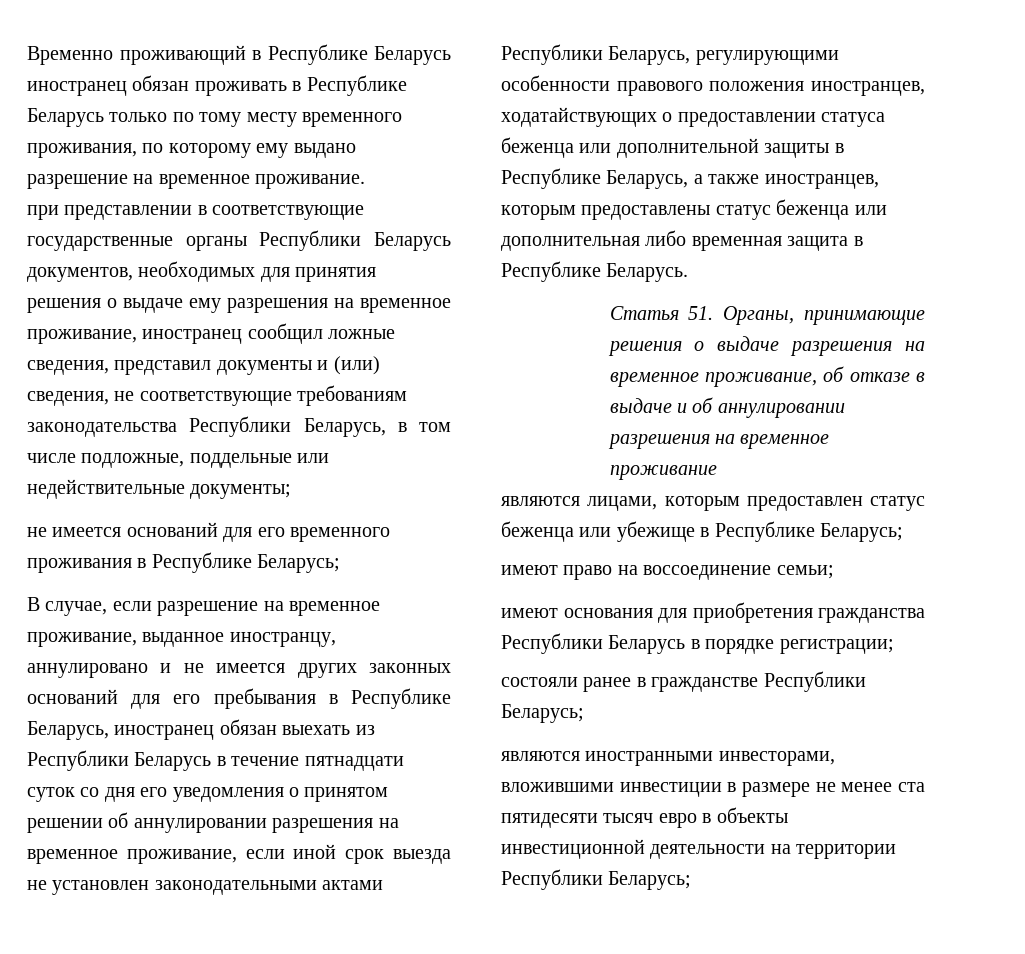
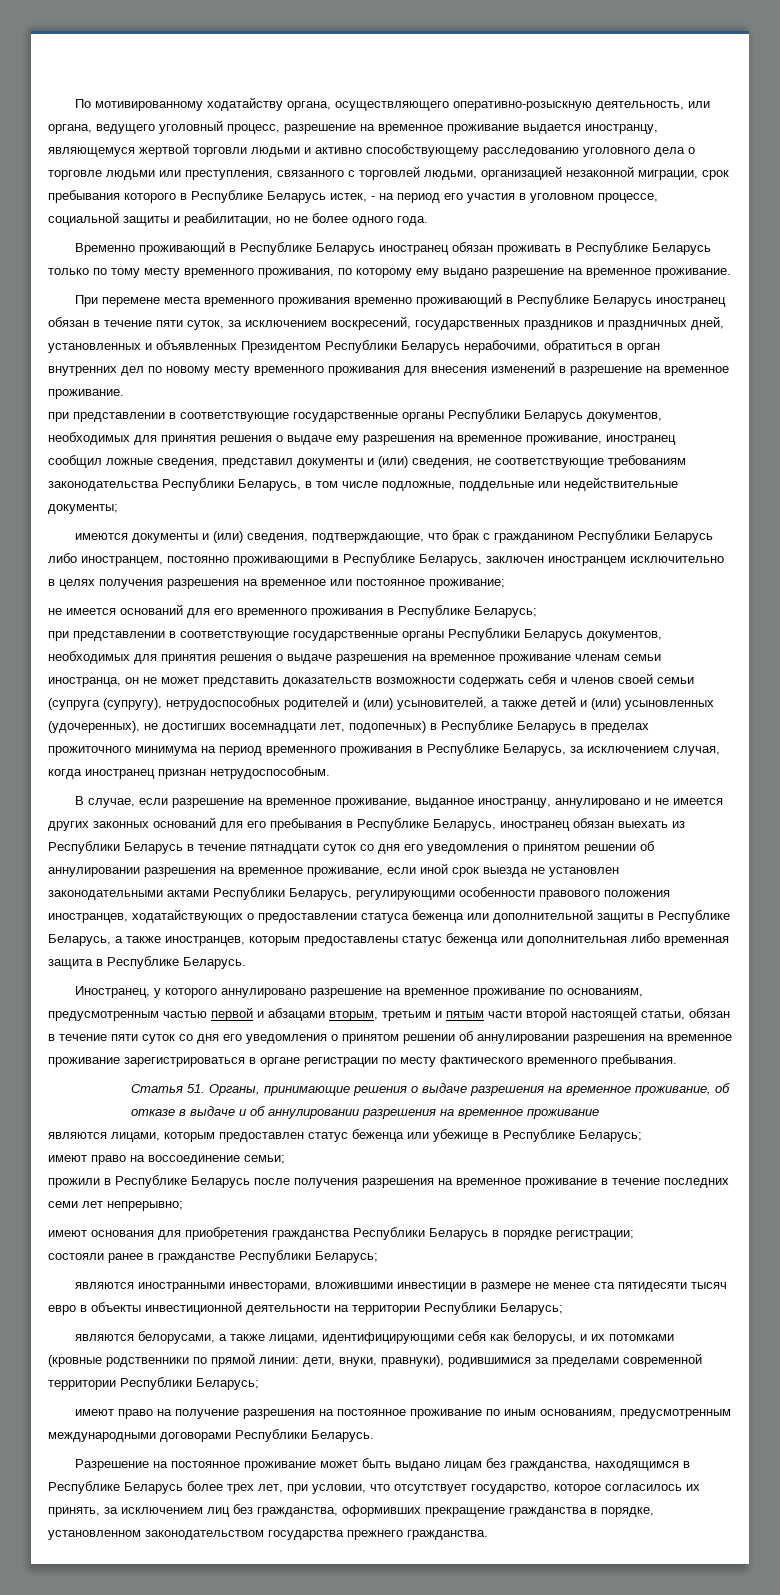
(27, 55) none -> [75,97,711,111] [48,120,658,134] [48,143,695,157] [48,166,729,180] [48,190,658,203] [48,212,428,226] По мотивированному ходатайству органа, осуществляющего оперативно-розыскную деятельность, или органа, ведущего уголовный процесс, разрешение на временное проживание выдается иностранцу, являющемуся жертвой торговли людьми и активно способствующему расследованию уголовного дела о торговле людьми или преступления, связанного с торговлей людьми, организацией незаконной миграции, срок пребывания которого в Республике Беларусь истек, - на период его участия в уголовном процессе, социальной защиты и реабилитации, но не более одного года. //
(366, 181) none -> [75,293,727,307] [48,316,724,330] [48,340,660,353] [48,362,729,376] [48,389,124,399] // При перемене места временного проживания временно проживающий в Республике Беларусь иностранец обязан в течение пяти суток, за исключением воскресений, государственных праздников и праздничных дней, установленных и объявленных Президентом Республики Беларусь нерабочими, обратиться в орган внутренних дел по новому месту временного проживания для внесения изменений в разрешение на временное проживание.
(292, 491) none -> [75,530,714,543] [48,553,724,566] [48,579,505,589] // имеются документы и (или) сведения, подтверждающие, что брак с гражданином Республики Беларусь либо иностранцем, постоянно проживающими в Республике Беларусь, заключен иностранцем исключительно в целях получения разрешения на временное или постоянное проживание;
(341, 563) none -> [48,628,662,641] [48,651,661,664] [48,673,694,687] [48,696,714,710] [48,720,649,733] [48,743,720,756] [48,766,330,779] // при представлении в соответствующие государственные органы Республики Беларусь документов, необходимых для принятия решения о выдаче разрешения на временное проживание членам семьи иностранца, он не может представить доказательств возможности содержать себя и членов своей семьи (супруга (супругу), нетрудоспособных родителей и (или) усыновителей, а также детей и (или) усыновленных (удочеренных), не достигших восемнадцати лет, подопечных) в Республике Беларусь в пределах прожиточного минимума на период временного проживания в Республике Беларусь, за исключением случая, когда иностранец признан нетрудоспособным.
(689, 272) none -> [75,986,644,998] [48,1007,730,1021] [48,1031,732,1044] [48,1054,677,1067] // Иностранец, у которого аннулировано разрешение на временное проживание по основаниям, предусмотренным частью первой и абзацами вторым, третьим и пятым части второй настоящей статьи, обязан в течение пяти суток со дня его уведомления о принятом решении об аннулировании разрешения на временное проживание зарегистрироваться в органе регистрации по месту фактического временного пребывания.
(834, 572) none -> [48,1175,729,1188] [48,1201,183,1211] // прожили в Республике Беларусь после получения разрешения на временное проживание в течение последних семи лет непрерывно;
(692, 880) none -> [75,1331,675,1344] [48,1353,702,1367] [48,1377,259,1390] [75,1409,732,1419] [48,1429,374,1442] [75,1458,691,1471] [48,1481,700,1494] [48,1504,654,1517] [48,1530,488,1540] // являются белорусами, а также лицами, идентифицирующими себя как белорусы, и их потомками (кровные родственники по прямой линии: дети, внуки, правнуки), родившимися за пределами современной территории Республики Беларусь; // имеют право на получение разрешения на постоянное проживание по иным основаниям, предусмотренным международными договорами Республики Беларусь. // Разрешение на постоянное проживание может быть выдано лицам без гражданства, находящимся в Республике Беларусь более трех лет, при условии, что отсутствует государство, которое согласилось их принять, за исключением лиц без гражданства, оформивших прекращение гражданства в порядке, установленном законодательством государства прежнего гражданства.

